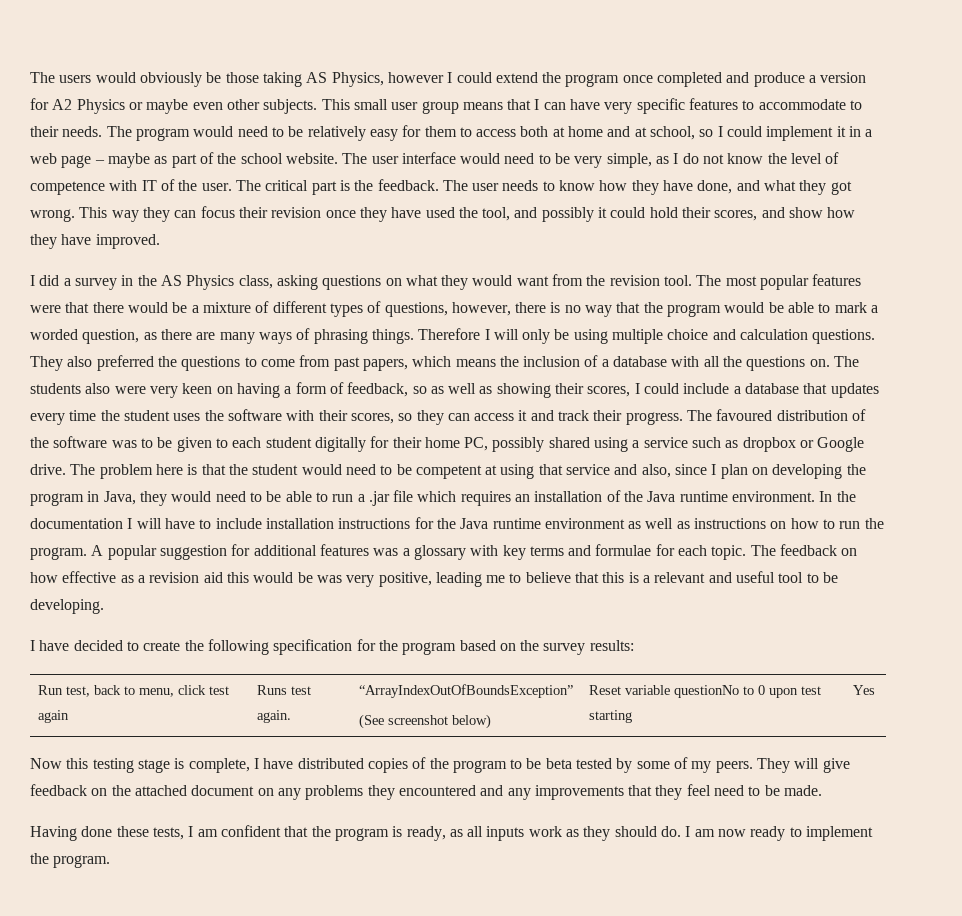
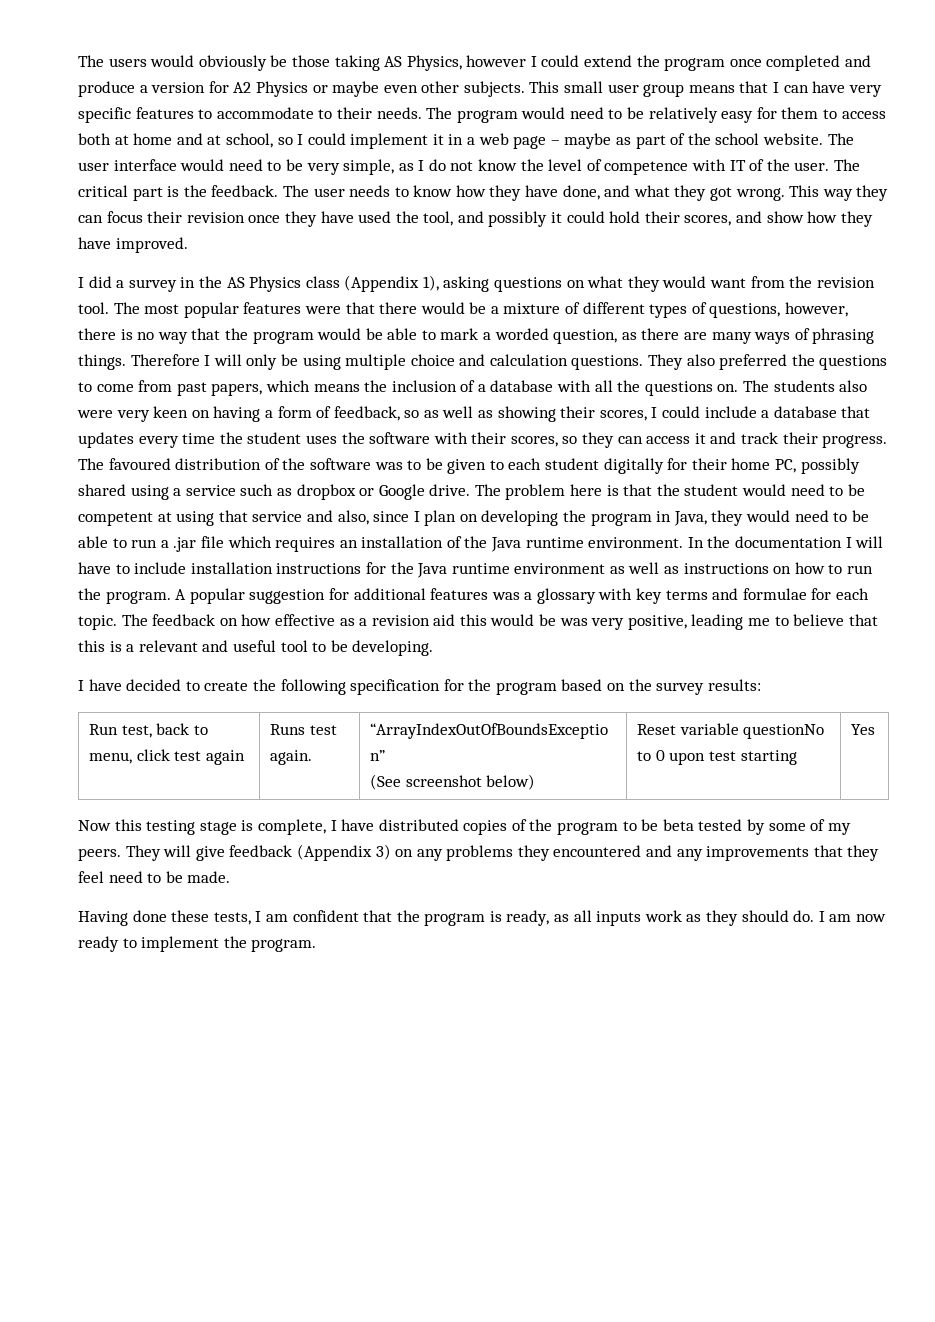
[238,275,273,289] class, -> [305,275,439,292] class (Appendix 1),
[91,785,255,796] on the attached document -> [296,844,391,861] (Appendix 3)

